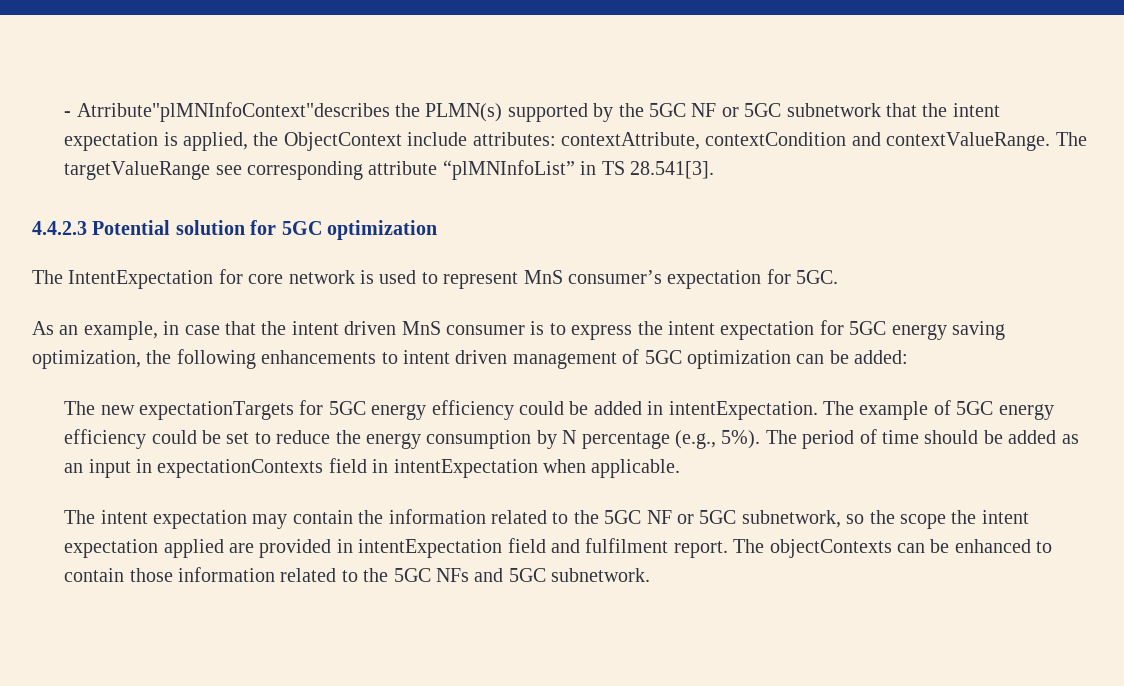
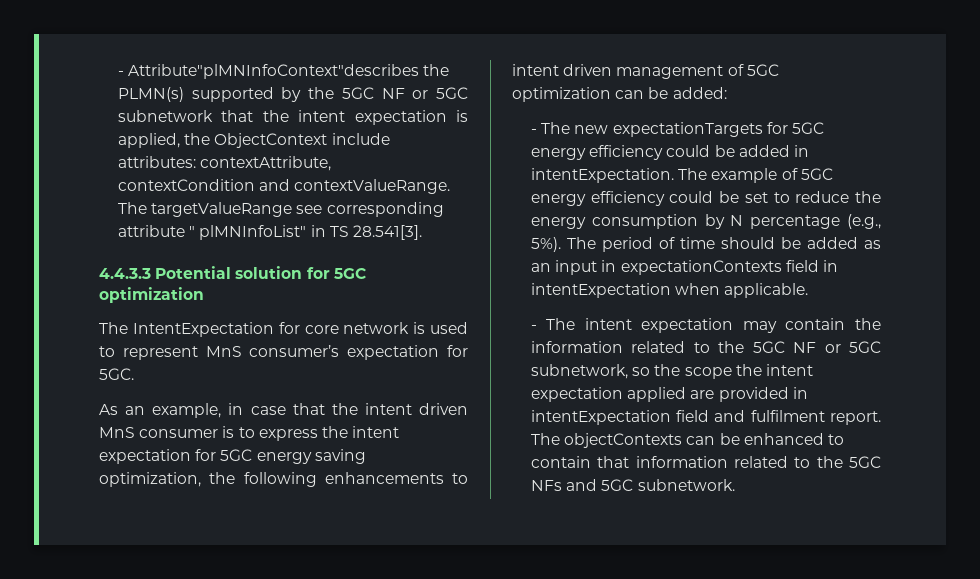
[64,102,390,122] - Atrribute"plMNInfoContext"describes -> [117,64,420,79] - Attribute"plMNInfoContext"describes
[442,160,575,180] “plMNInfoList” -> [189,225,307,240] " plMNInfoList"
[32,221,87,235] 4.4.2.3 -> [99,268,151,279] 4.4.3.3
(909, 357) none -> [530,129,537,134] -
(681, 468) none -> [530,325,537,330] -
[129,568,173,582] those -> [597,456,630,468] that

